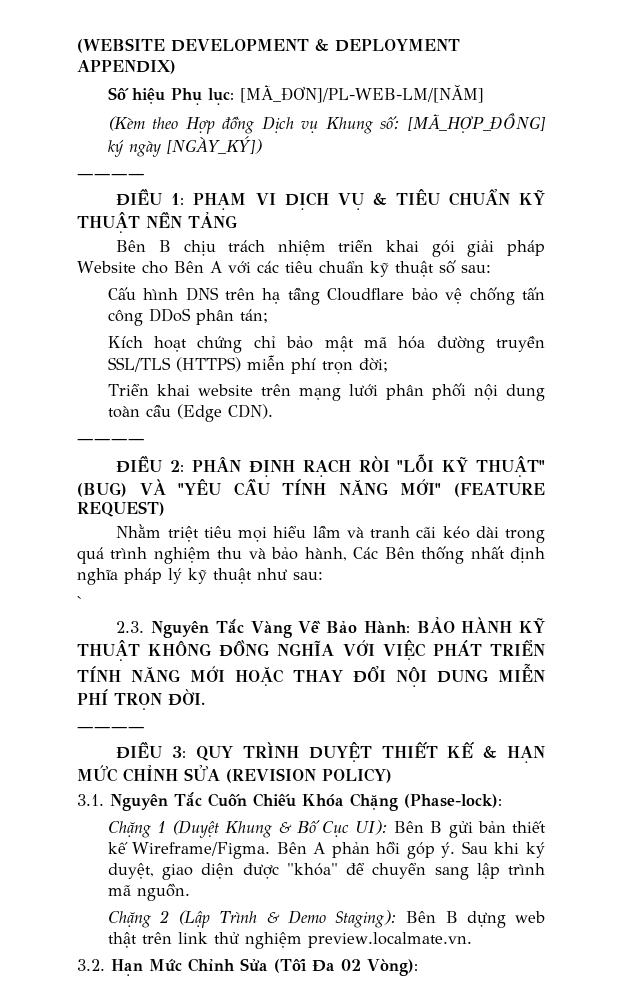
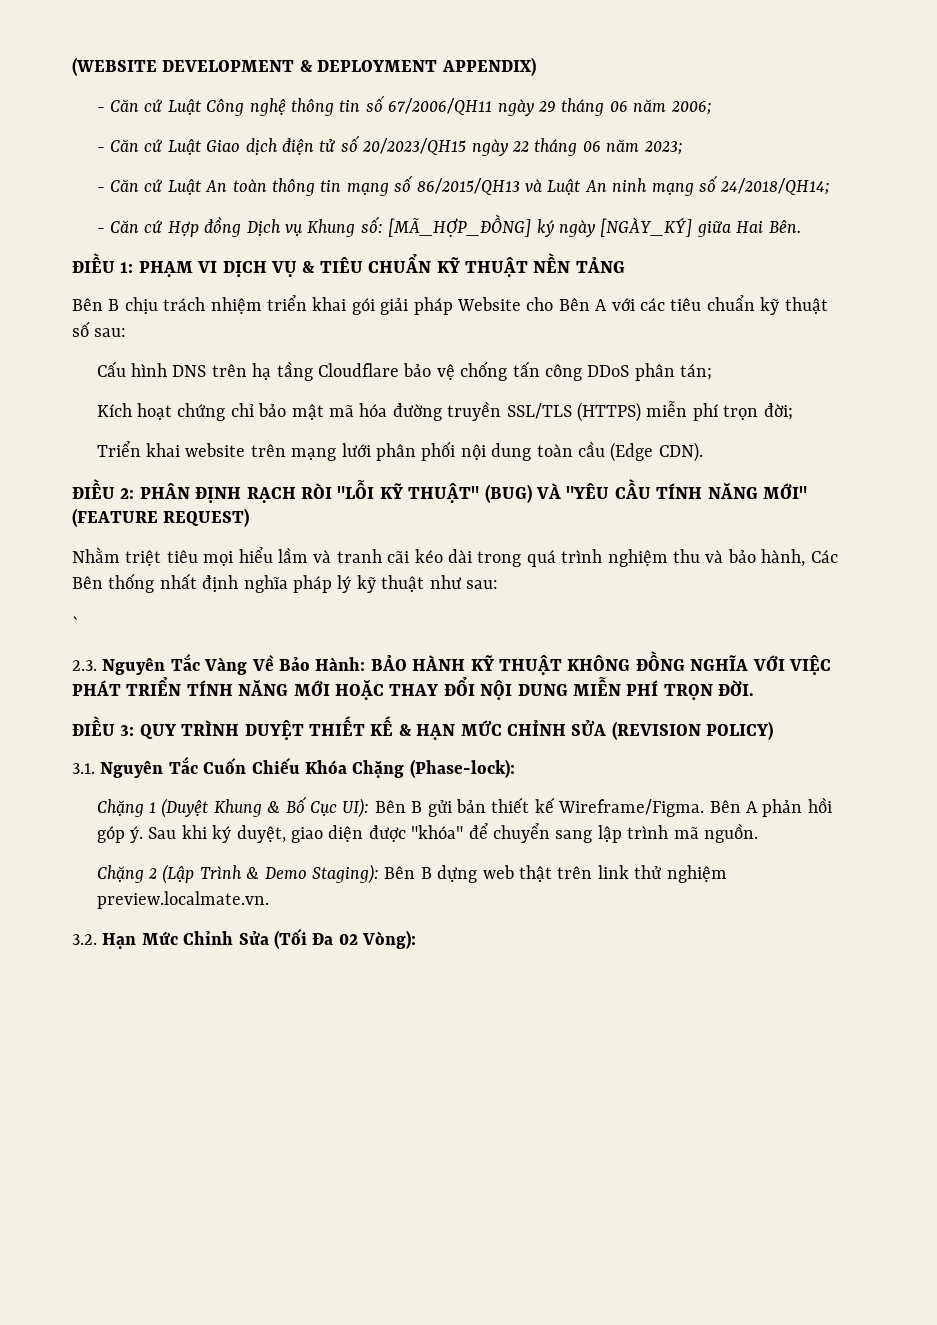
[107,85,484,105] [107,116,179,131] Số hiệu Phụ lục: [MÃ_ĐƠN]/PL-WEB-LM/[NĂM] // (Kèm theo -> [96,95,712,116] [96,135,683,156] [96,175,831,196] [96,220,164,233] - Căn cứ Luật Công nghệ thông tin số 67/2006/QH11 ngày 29 tháng 06 năm 2006; // - Căn cứ Luật Giao dịch điện tử số 20/2023/QH15 ngày 22 tháng 06 năm 2023; // - Căn cứ Luật An toàn thông tin mạng số 86/2015/QH13 và Luật An ninh mạng số 24/2018/QH14; // - Căn cứ
[166,136,262,154] [77,173,145,179] [NGÀY_KÝ]) // ―――― -> [600,217,801,237] [NGÀY_KÝ] giữa Hai Bên.
[77,438,145,444] // ―――― -> (703, 452) none
[77,726,145,732] // ―――― -> (755, 688) none

